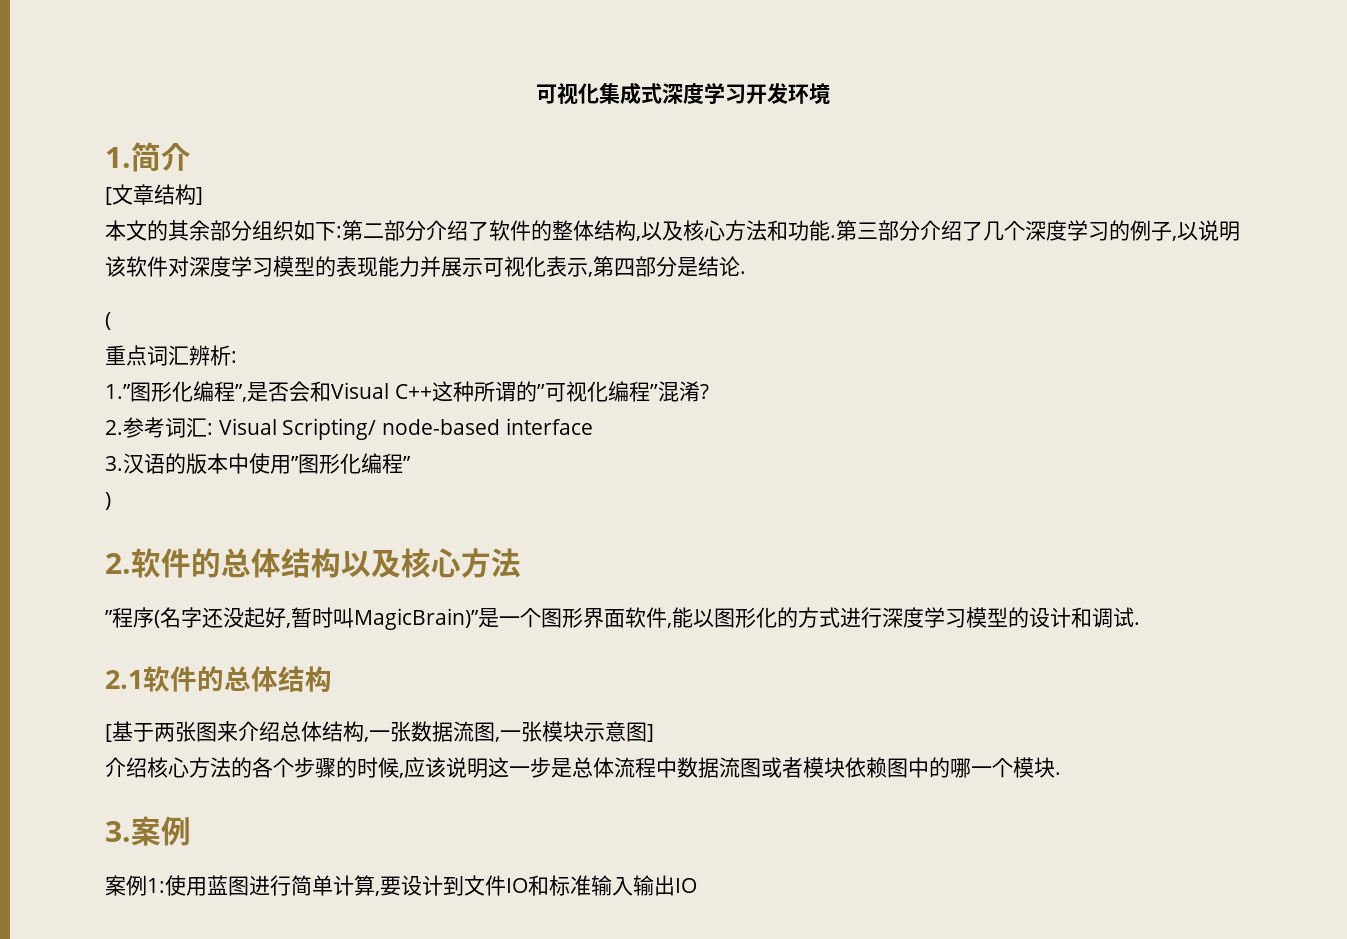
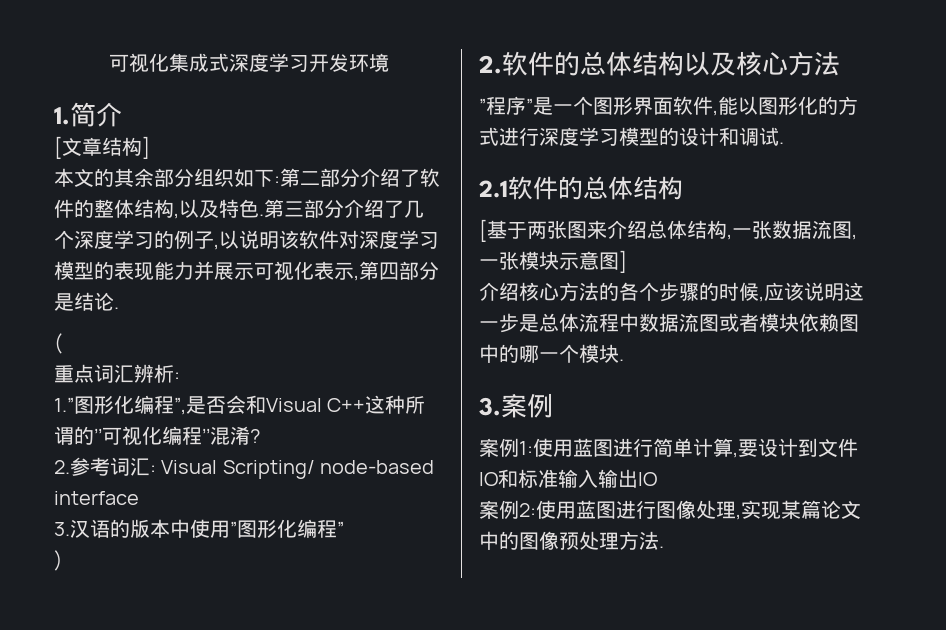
[683,220,830,241] 核心方法和功能 -> [219,199,259,218] 特色
[154,607,479,630] (名字还没起好,暂时叫MagicBrain)” -> [526,98,533,113] ”
(697, 885) none -> [479,500,861,520] [479,531,664,550] // 案例2:使用蓝图进行图像处理,实现某篇论文中的图像预处理方法.

